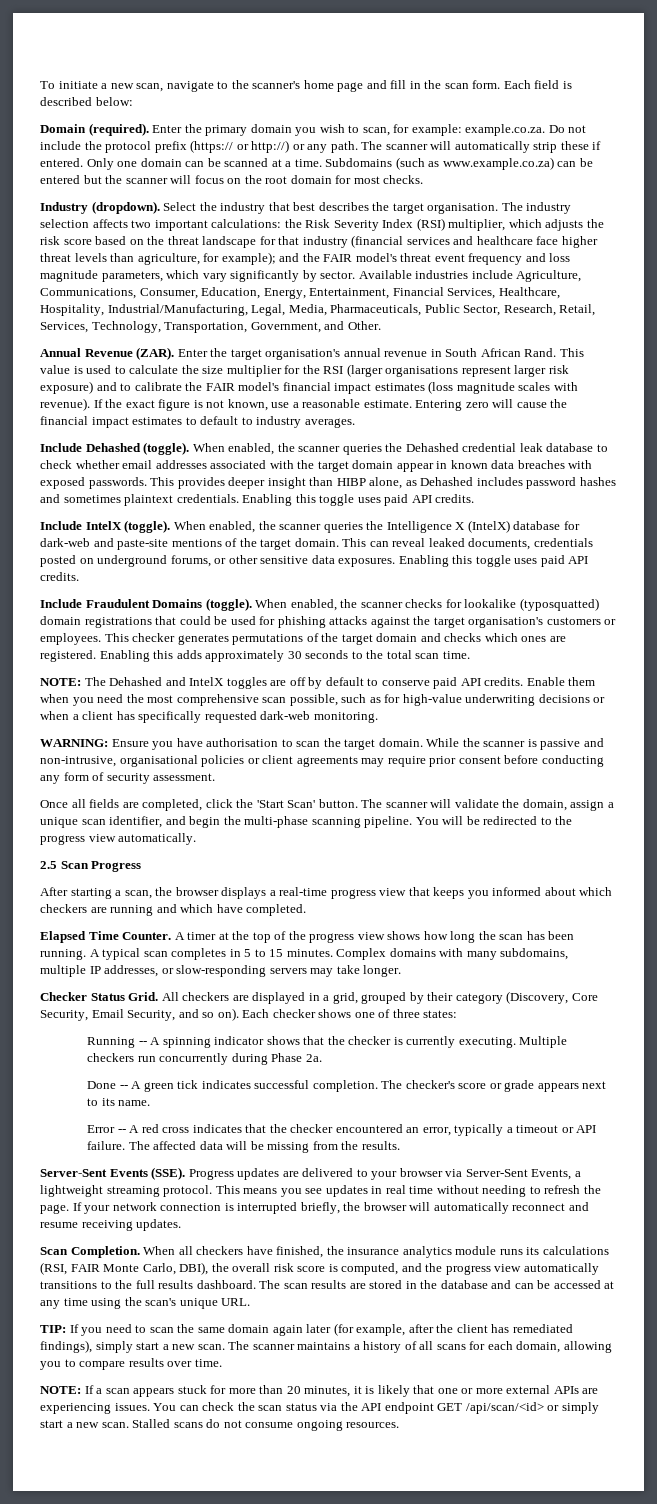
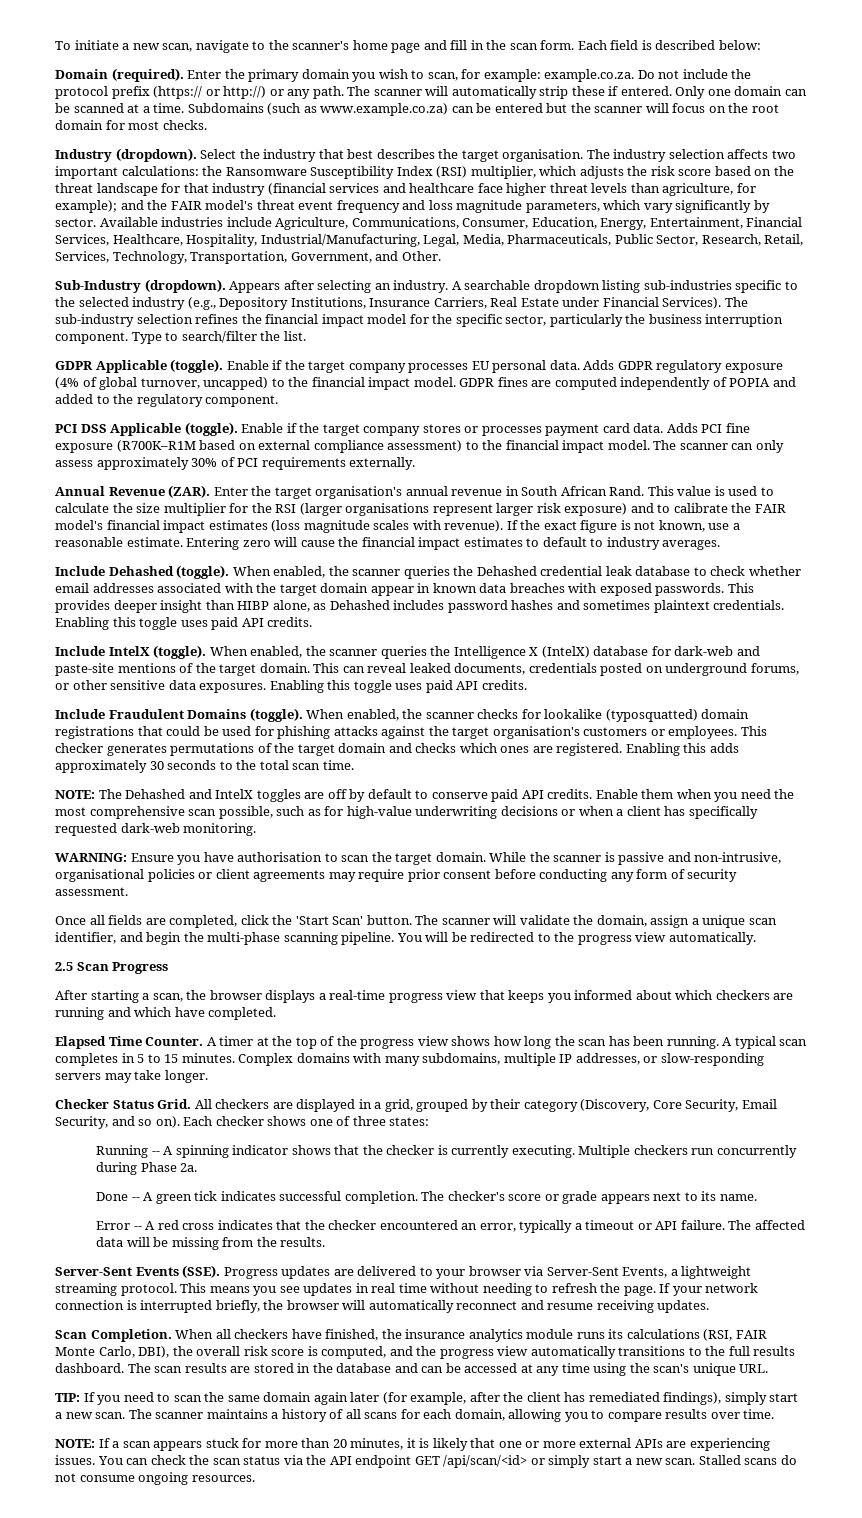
[305,219,379,231] Risk Severity -> [225,166,395,179] Ransomware Susceptibility
(381, 325) none -> [55,279,798,293] [55,297,748,310] [55,314,784,327] [55,331,306,344] [55,359,783,373] [55,377,796,390] [55,394,279,407] [55,422,750,436] [55,440,784,453] [55,457,416,470] // Sub-Industry (dropdown). Appears after selecting an industry. A searchable dropdown listing sub-industries specific to the selected industry (e.g., Depository Institutions, Insurance Carriers, Real Estate under Financial Services). The sub-industry selection refines the financial impact model for the specific sector, particularly the business interruption component. Type to search/filter the list. // GDPR Applicable (toggle). Enable if the target company processes EU personal data. Adds GDPR regulatory exposure (4% of global turnover, uncapped) to the financial impact model. GDPR fines are computed independently of POPIA and added to the regulatory component. // PCI DSS Applicable (toggle). Enable if the target company stores or processes payment card data. Adds PCI fine exposure (R700K–R1M based on external compliance assessment) to the financial impact model. The scanner can only assess approximately 30% of PCI requirements externally.

